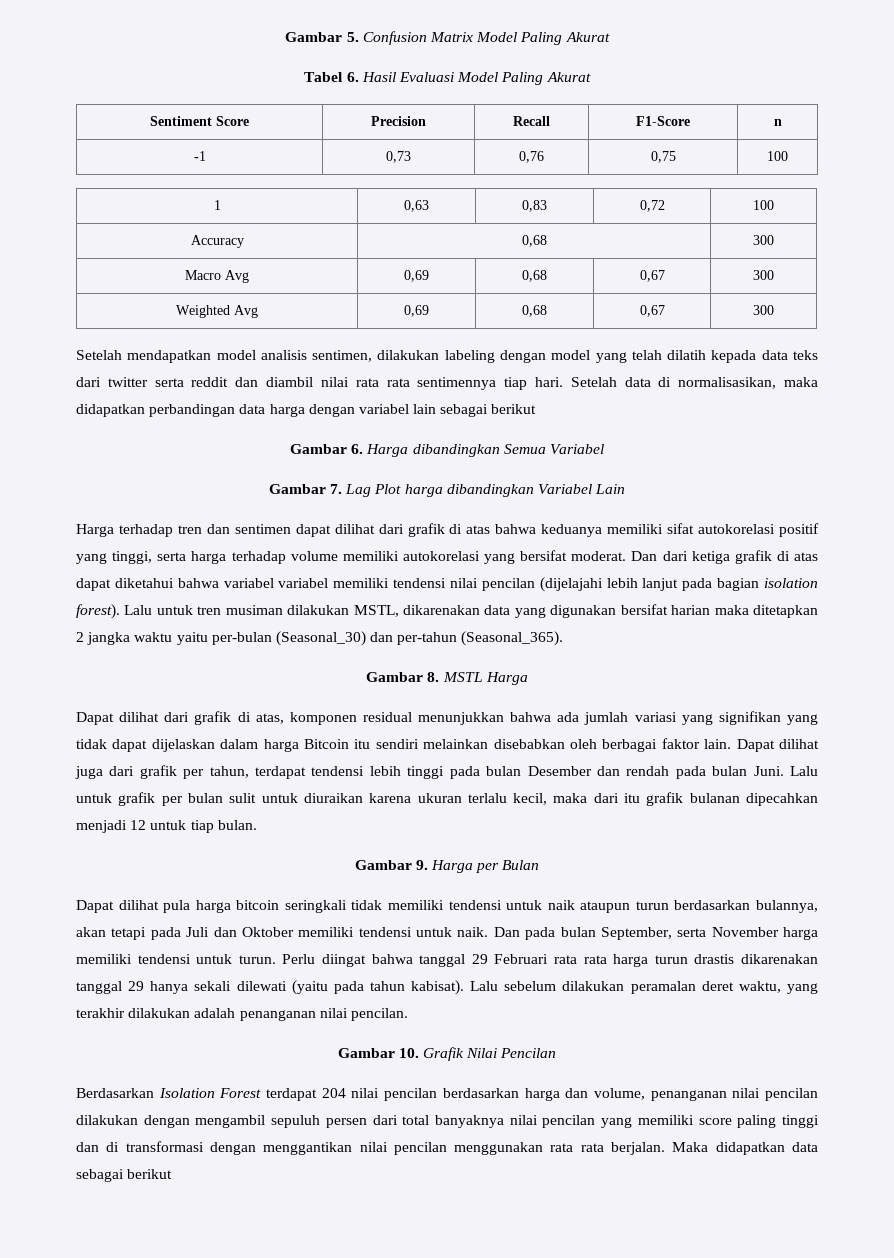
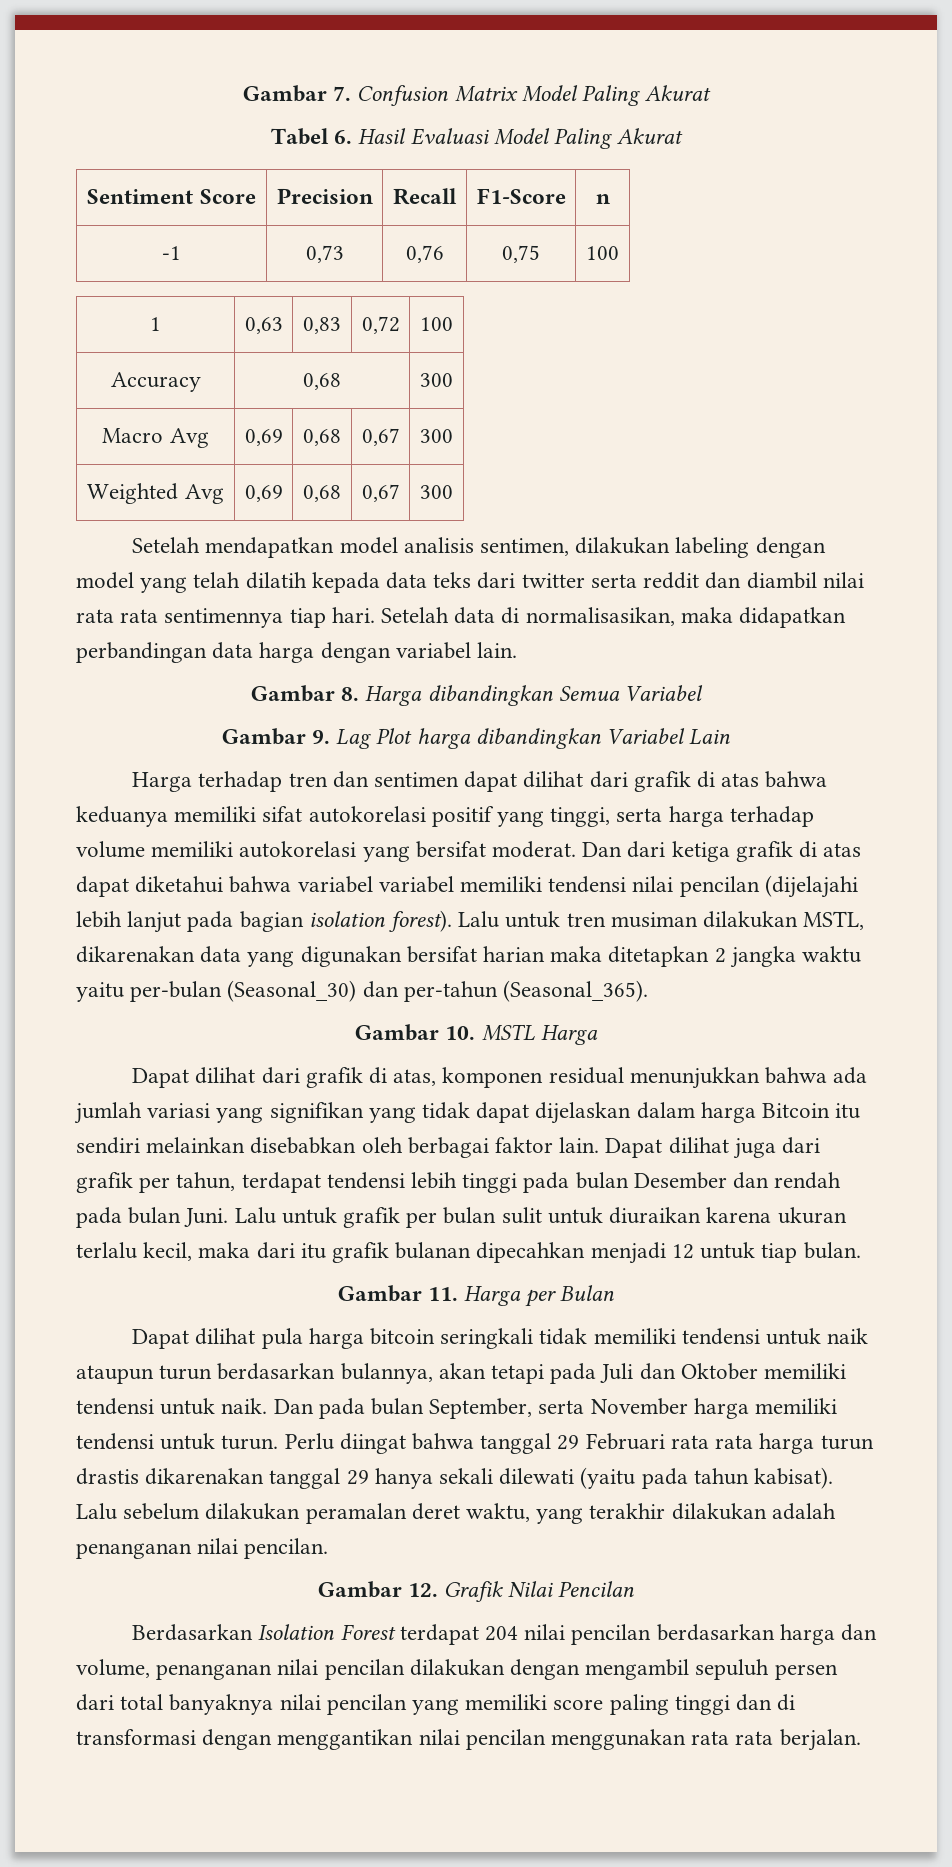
[285,32,359,42] Gambar 5. -> [242,85,352,102] Gambar 7.
[413,404,537,417] [290,444,364,454] lain sebagai berikut // Gambar 6. -> [477,642,518,658] [250,685,360,702] lain. // Gambar 8.
[330,484,343,494] 7. -> [311,730,330,744] 9.
[427,672,440,682] 8. -> [445,1026,476,1040] 10.
[415,860,428,870] 9. -> [427,1287,458,1301] 11.
[398,1048,419,1058] 10. -> [407,1583,438,1597] 12.
[672,1142,818,1155] [76,1169,173,1182] Maka didapatkan data sebagai berikut -> (861, 1740) none

